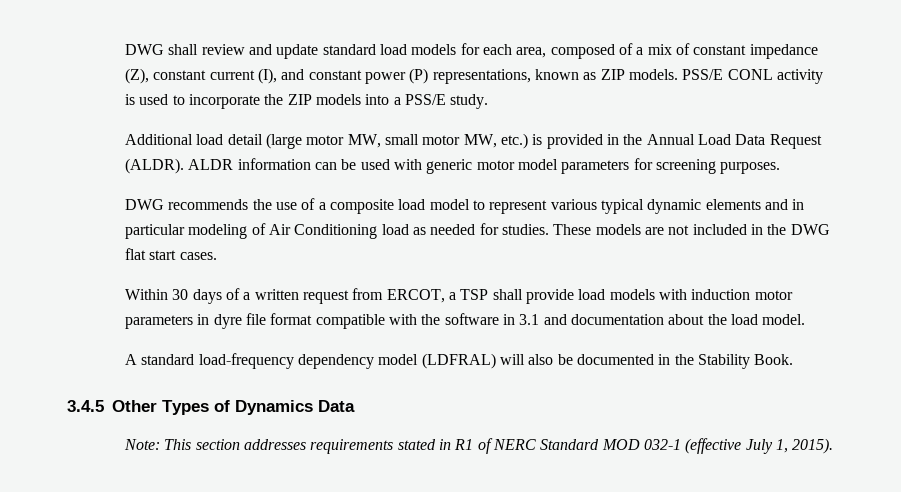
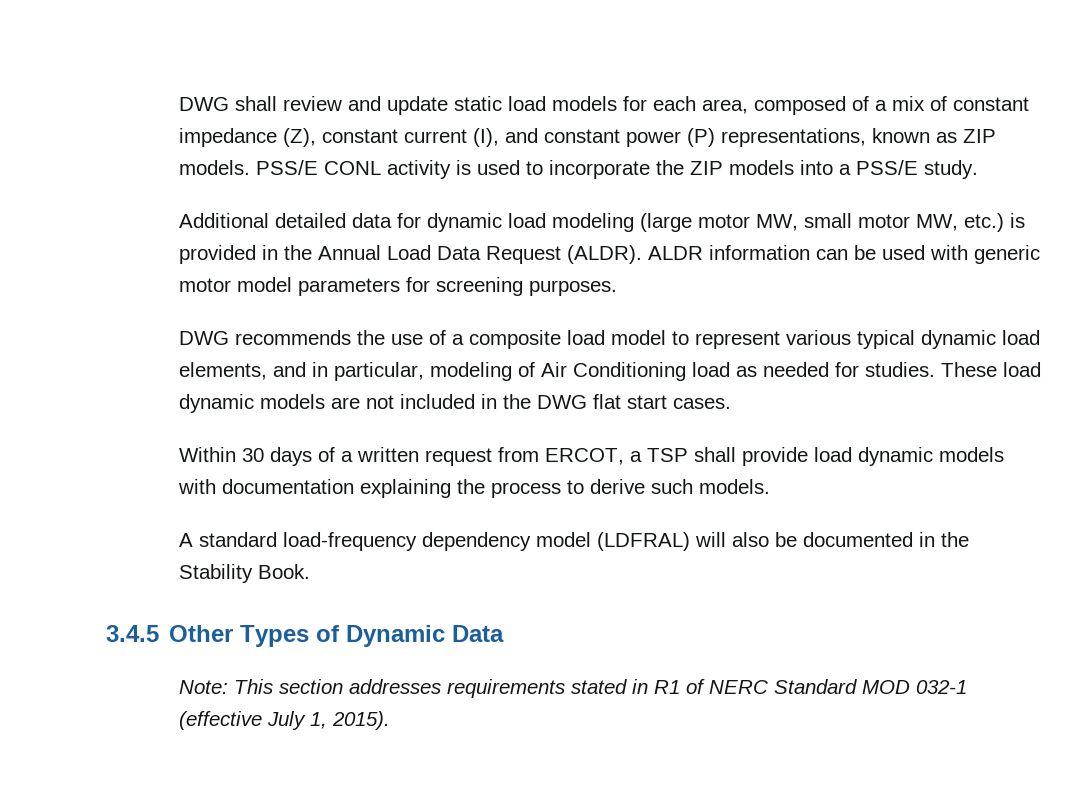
[322,44,376,55] standard -> [453,96,502,111] static
[196,134,263,145] load detail -> [274,213,634,232] detailed data for dynamic load modeling
[705,199,761,210] elements -> [1001,330,1040,345] [178,362,267,380] load elements,
[125,224,186,239] particular -> [333,362,424,381] particular,
(592, 229) none -> [1002,362,1041,377] [178,394,254,413] load dynamic
(606, 294) none -> [857,447,933,466] dynamic
[691,289,793,300] [125,313,806,329] induction motor parameters in dyre file format compatible with the software in 3.1 and documentation about the load model. -> [221,479,770,498] documentation explaining the process to derive such models.
[235,400,313,415] Dynamics -> [346,625,446,647] Dynamic

